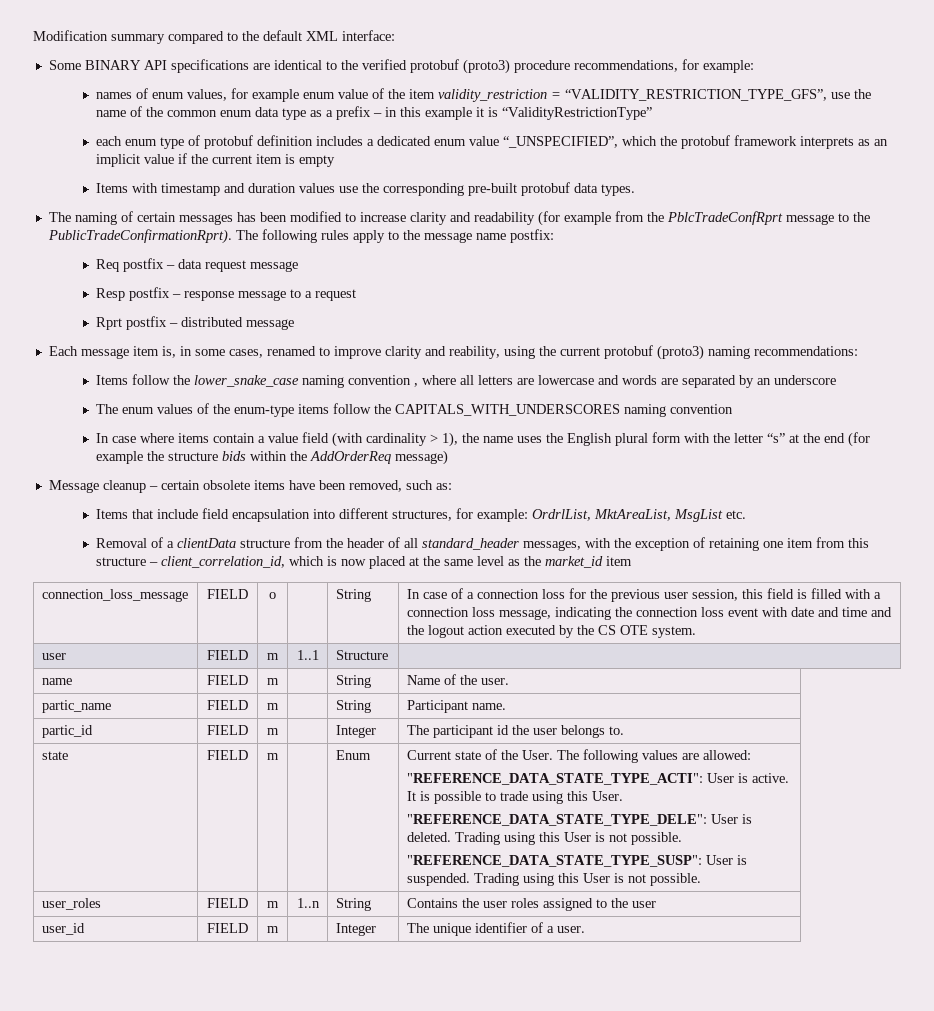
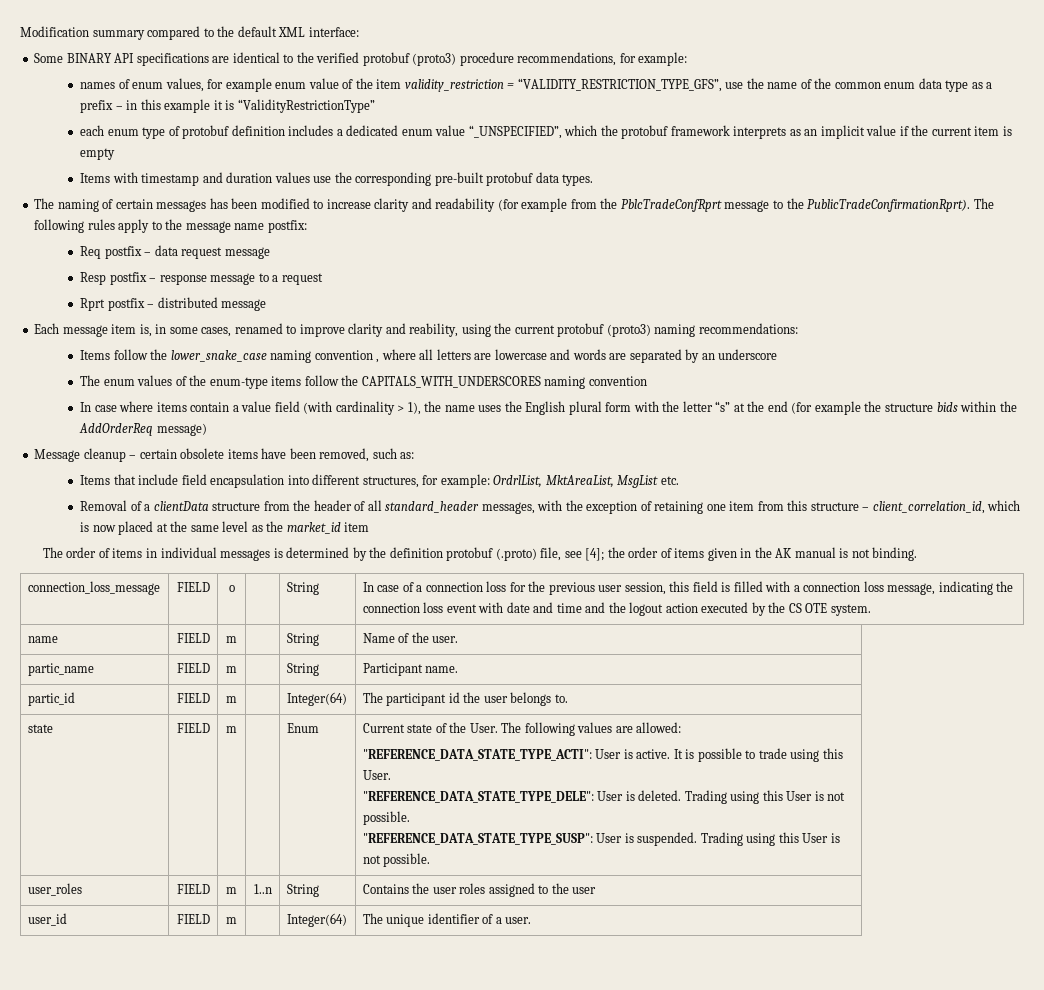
(632, 561) none -> [42,547,918,561] // The order of items in individual messages is determined by the definition protobuf (.proto) file, see [4]; the order of items given in the AK manual is not binding.
[41,653,66,660] [207,650,249,660] [267,653,279,660] [296,650,319,660] [335,650,388,660] // user | FIELD | m | 1..1 | Structure | -> (871, 610) none
[335,725,376,738] Integer -> [286,692,347,706] Integer(64)
[335,923,376,936] Integer -> [286,913,347,927] Integer(64)

